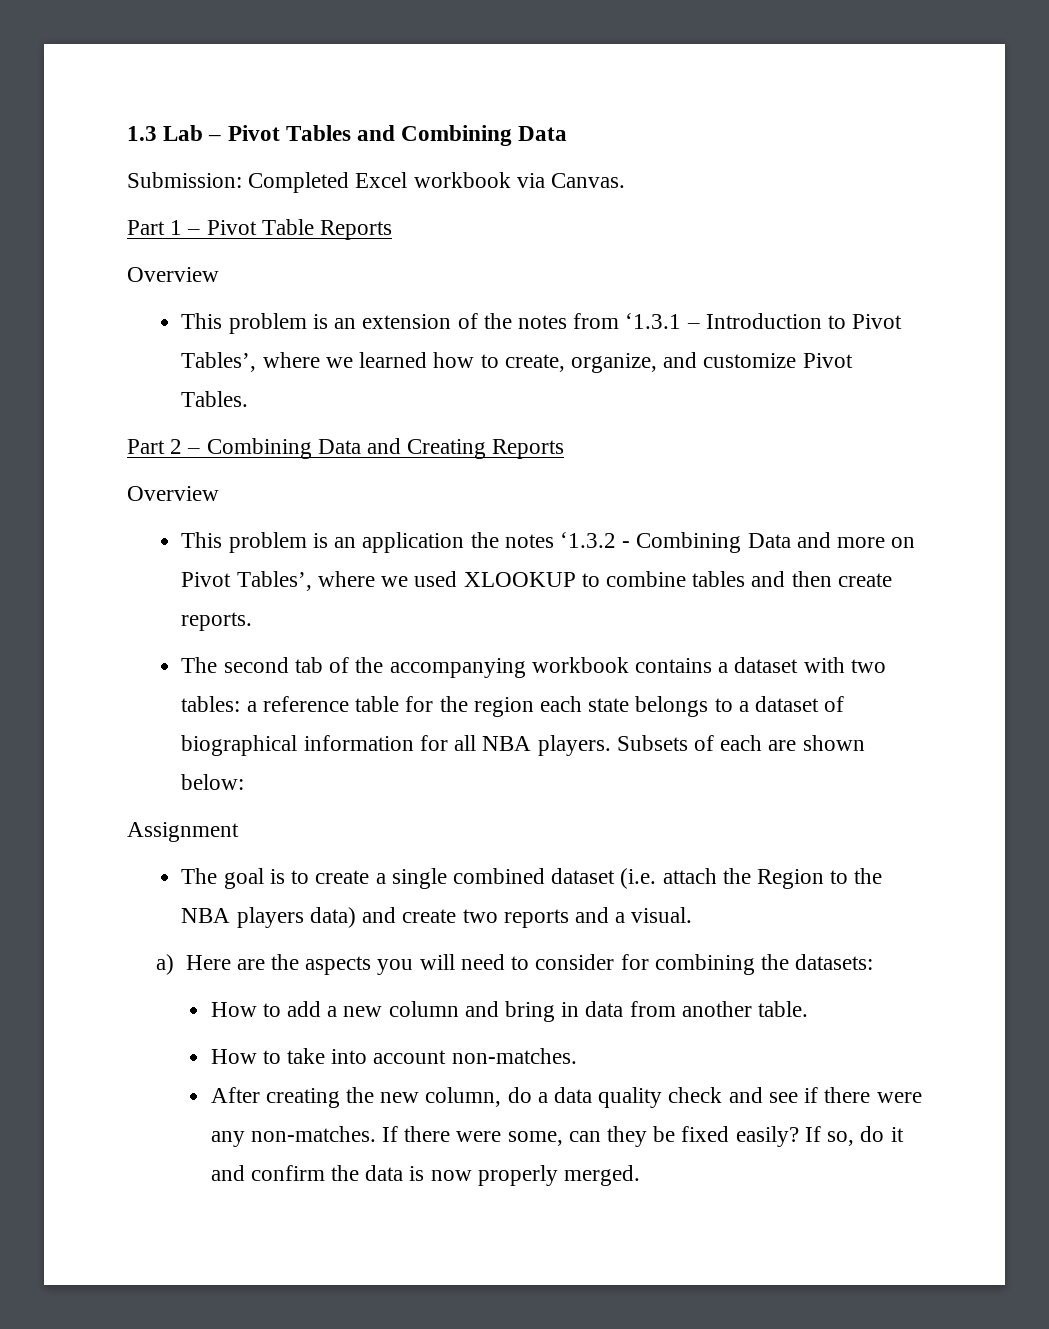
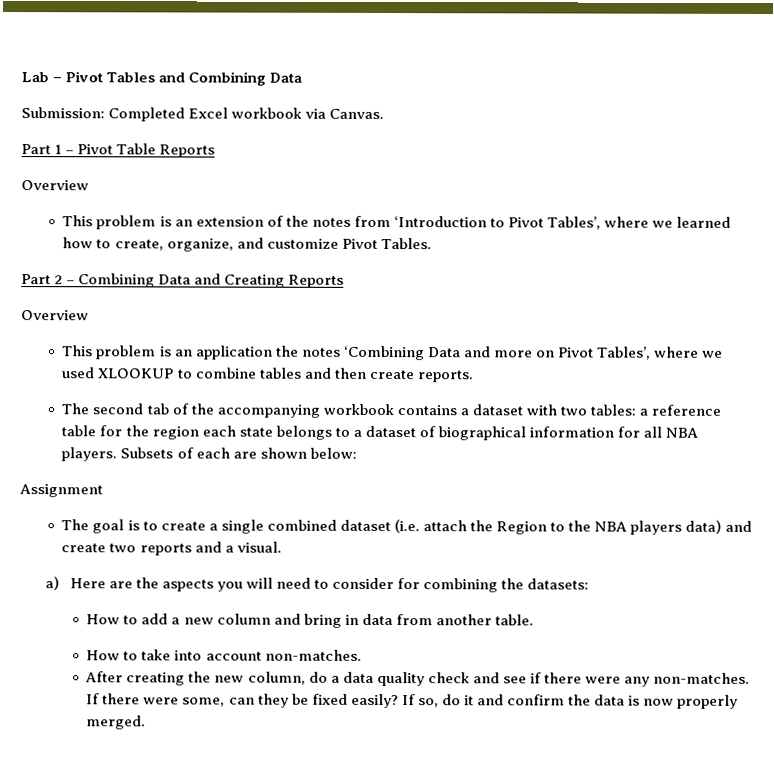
[127,126,157,141] 1.3 -> (21, 77) none
[625,313,822,329] ‘1.3.1 – Introduction -> [393,216,487,228] ‘Introduction
[559,532,742,553] ‘1.3.2 - Combining -> [343,345,425,361] ‘Combining

